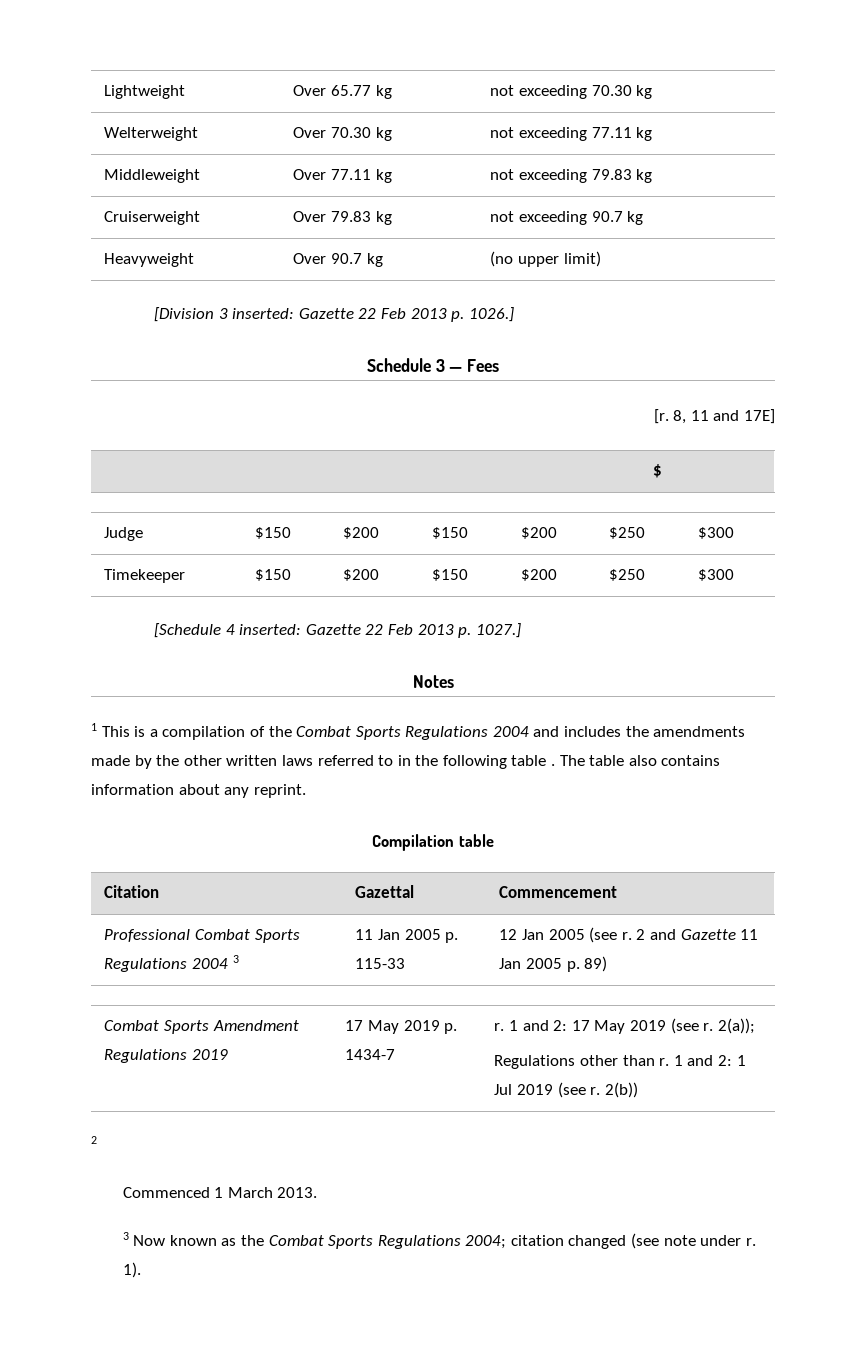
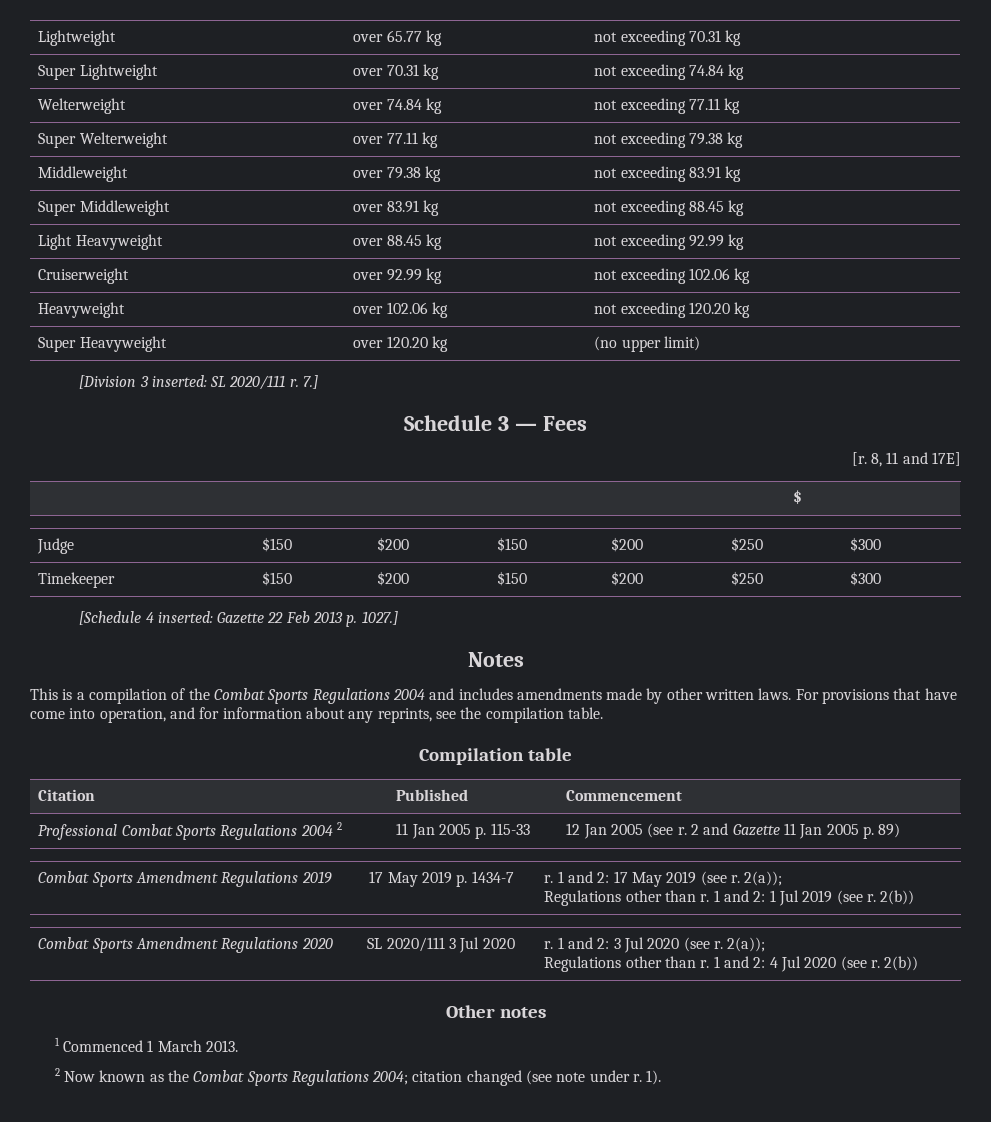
[104,85,186,99] [293,85,327,96] Lightweight | Over -> [38,30,117,46] [353,34,384,42] Lightweight | over
[591,85,632,96] 70.30 -> [689,30,742,46] [38,64,158,80] [353,64,440,80] [594,64,725,80] 70.31 kg // Super Lightweight | over 70.31 kg | not exceeding 74.84
[293,127,371,138] Over 70.30 -> [353,99,422,110] over 74.84
[104,169,201,183] [293,169,327,180] Middleweight | Over -> [38,132,168,148] [353,136,384,144] Super Welterweight | over
[591,169,632,180] 79.83 -> [689,132,744,148] [38,166,129,182] [353,166,442,182] [594,166,742,182] [38,200,170,216] [353,200,440,216] [594,200,745,216] [38,234,163,250] [353,234,443,250] [594,234,725,250] 79.38 kg // Middleweight | over 79.38 kg | not exceeding 83.91 kg // Super Middleweight | over 83.91 kg | not exceeding 88.45 kg // Light Heavyweight | over 88.45 kg | not exceeding 92.99
[293,211,392,225] [490,211,623,225] Over 79.83 kg | not exceeding 90.7 -> [353,268,443,284] [594,268,731,284] over 92.99 kg | not exceeding 102.06
[293,253,362,264] Over 90.7 -> [353,302,449,318] [594,302,751,318] [38,336,167,352] [353,336,428,348] over 102.06 kg | not exceeding 120.20 kg // Super Heavyweight | over 120.20
[298,307,514,322] Gazette 22 Feb 2013 p. 1026.] -> [210,375,319,390] SL 2020/111 r. 7.]
[91,723,97,731] 1 -> (524, 659) none
[625,726,649,737] the -> (513, 694) none
[156,755,180,766] the -> (663, 696) none
[281,755,721,769] [91,784,306,798] laws referred to in the following table . The table also contains information about any reprint. -> [758,688,957,704] [30,707,603,723] laws. For provisions that have come into operation, and for information about any reprints, see the compilation table.
[355,885,415,898] Gazettal -> [396,789,469,801] Published
[232,955,239,963] 3 -> [337,822,343,830] 2
[91,1136,97,1144] // 2 // -> [38,937,333,953] [367,937,515,953] [544,937,766,953] [544,956,919,972] [445,1005,546,1018] [54,1037,60,1046] // Combat Sports Amendment Regulations 2020 | SL 2020/111 3 Jul 2020 | r. 1 and 2: 3 Jul 2020 (see r. 2(a)); // Regulations other than r. 1 and 2: 4 Jul 2020 (see r. 2(b)) // Other notes // 1
[122,1232,129,1240] 3 -> [54,1068,60,1076] 2

